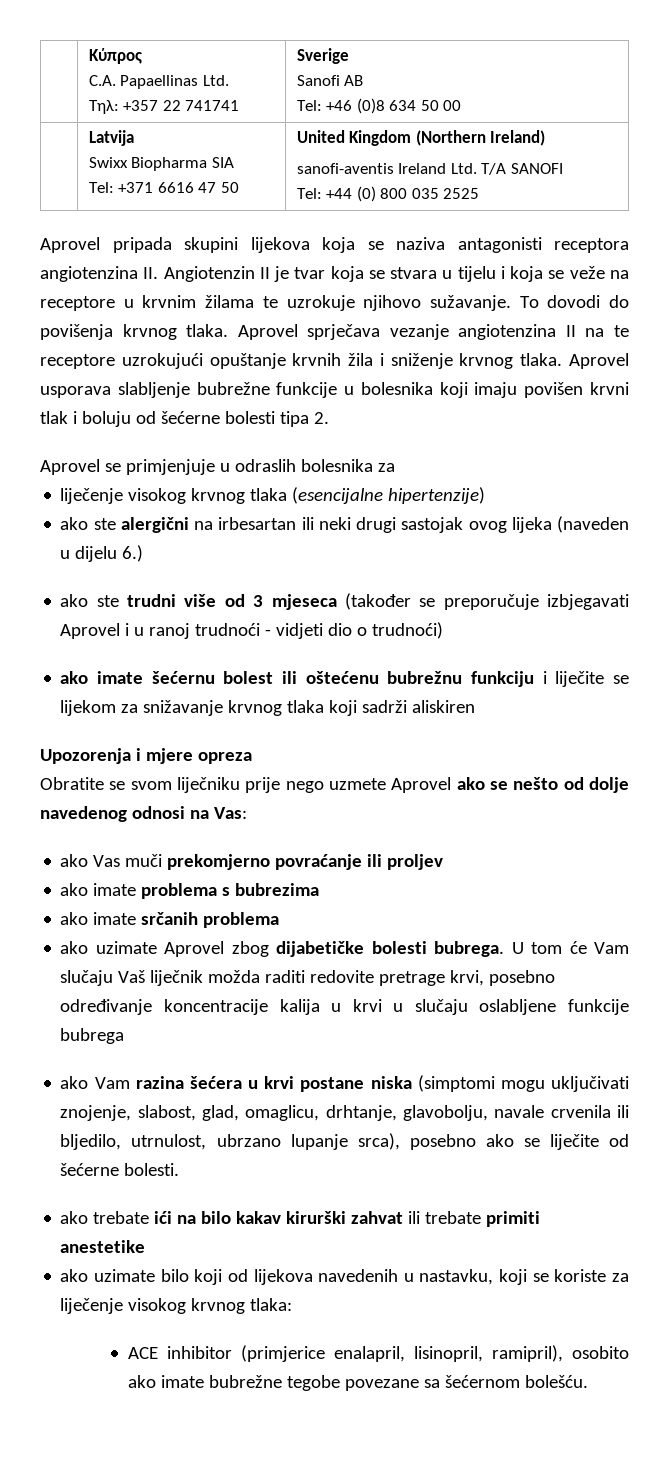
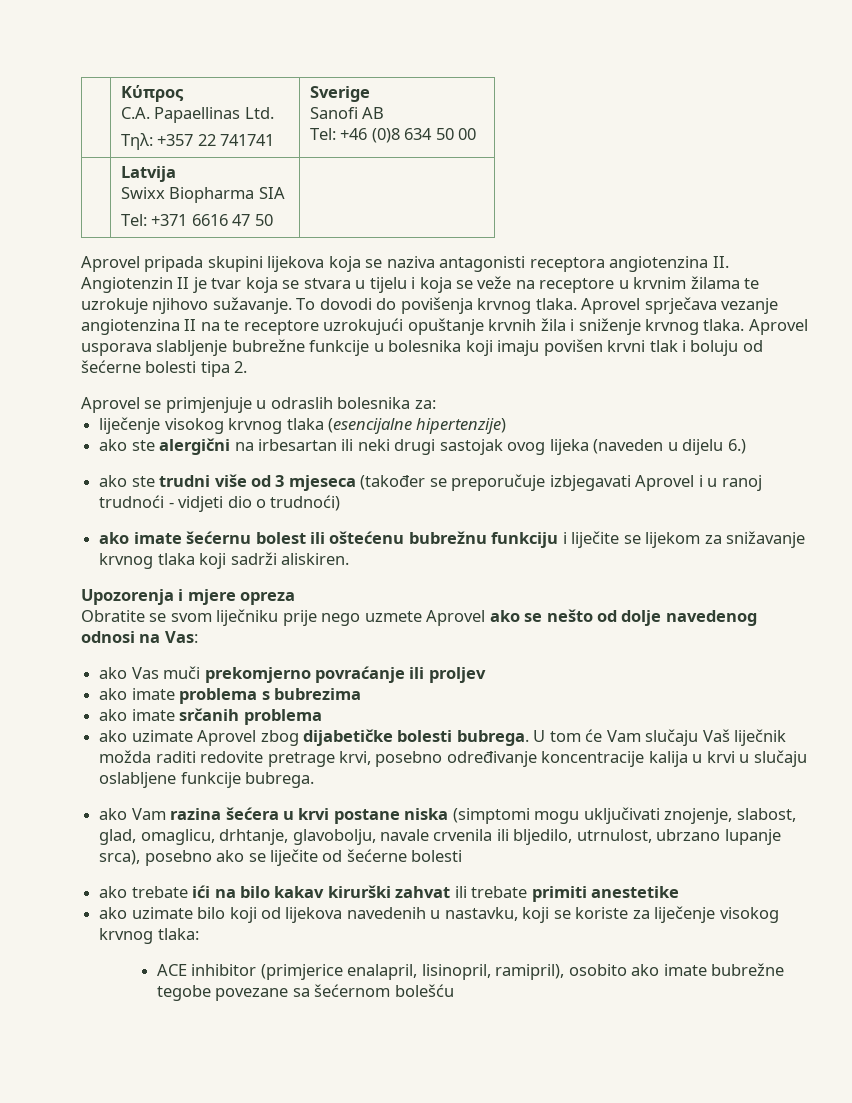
[296,130,546,146] [296,163,563,175] [296,186,480,202] United Kingdom (Northern Ireland) // sanofi-aventis Ireland Ltd. T/A SANOFI // Tel: +44 (0) 800 035 2525 -> (273, 220) none
[377,463,395,472] za -> [414,400,436,409] za:
[412,700,476,713] aliskiren -> [280,553,349,565] aliskiren.
[60,1028,125,1044] bubrega -> [245,772,315,788] bubrega.
[124,1163,180,1176] bolesti. -> [411,850,463,862] bolesti
[524,1375,588,1388] bolešću. -> [394,984,454,997] bolešću

